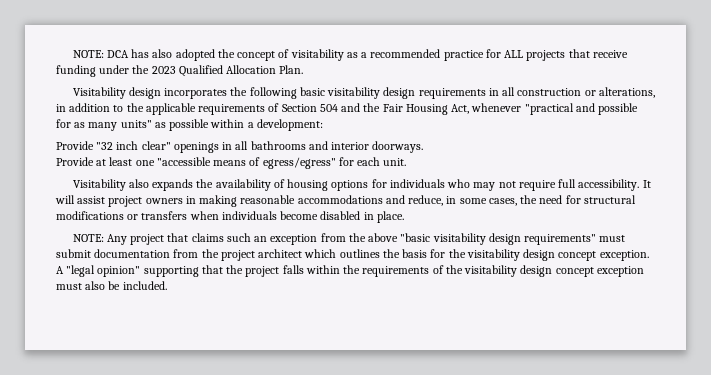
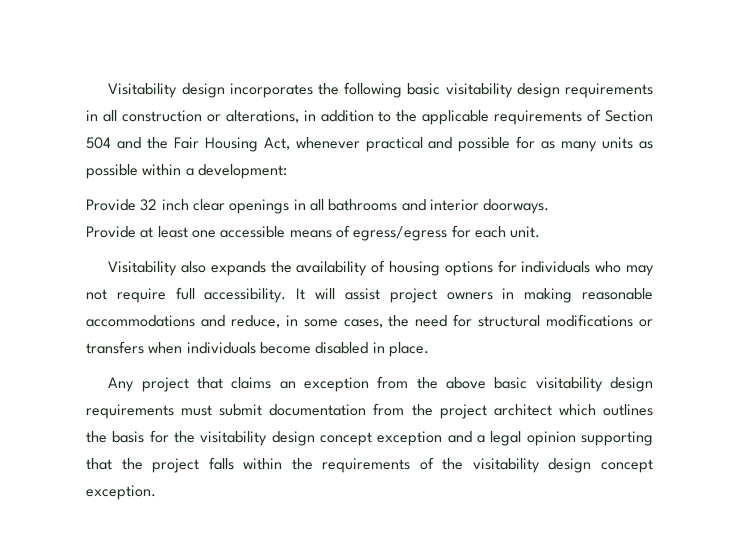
[72,49,628,61] [56,65,304,77] NOTE: DCA has also adopted the concept of visitability as a recommended practice for ALL projects that receive funding under the 2023 Qualified Allocation Plan. // -> (108, 90) none
[524,103,574,115] "practical -> [365,137,423,152] practical
[120,120,152,128] units" -> [602,137,634,149] units
[96,141,171,150] "32 inch clear" -> [140,199,225,211] 32 inch clear
[156,157,211,166] "accessible -> [220,226,286,238] accessible
[262,157,336,169] egress/egress" -> [353,226,448,241] egress/egress
[72,234,104,242] NOTE: -> (429, 349) none
[226,233,251,242] such -> (272, 383) none
[400,233,597,245] "basic visitability design requirements" -> [494,377,653,392] [86,404,174,419] basic visitability design requirements
[599,250,649,261] [56,265,141,277] exception. A "legal opinion" -> [377,431,576,446] exception and a legal opinion
[596,266,644,277] [56,281,167,290] exception must also be included. -> [86,485,156,500] exception.

